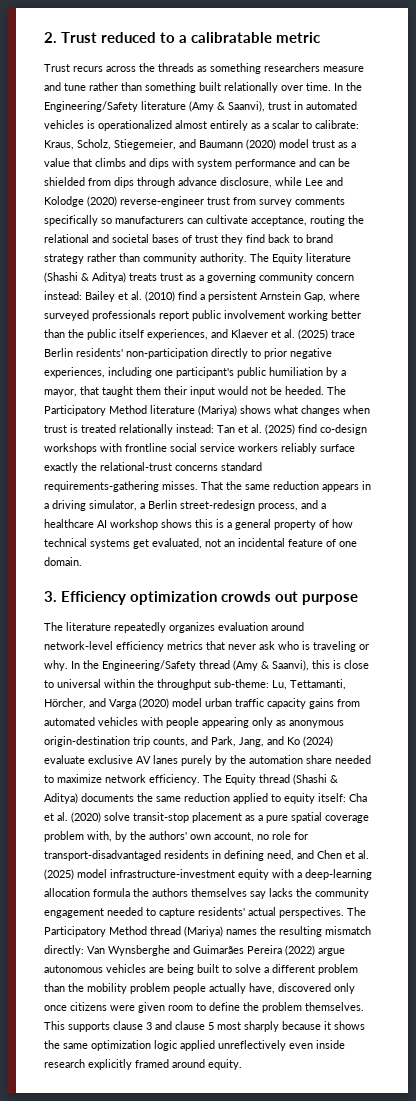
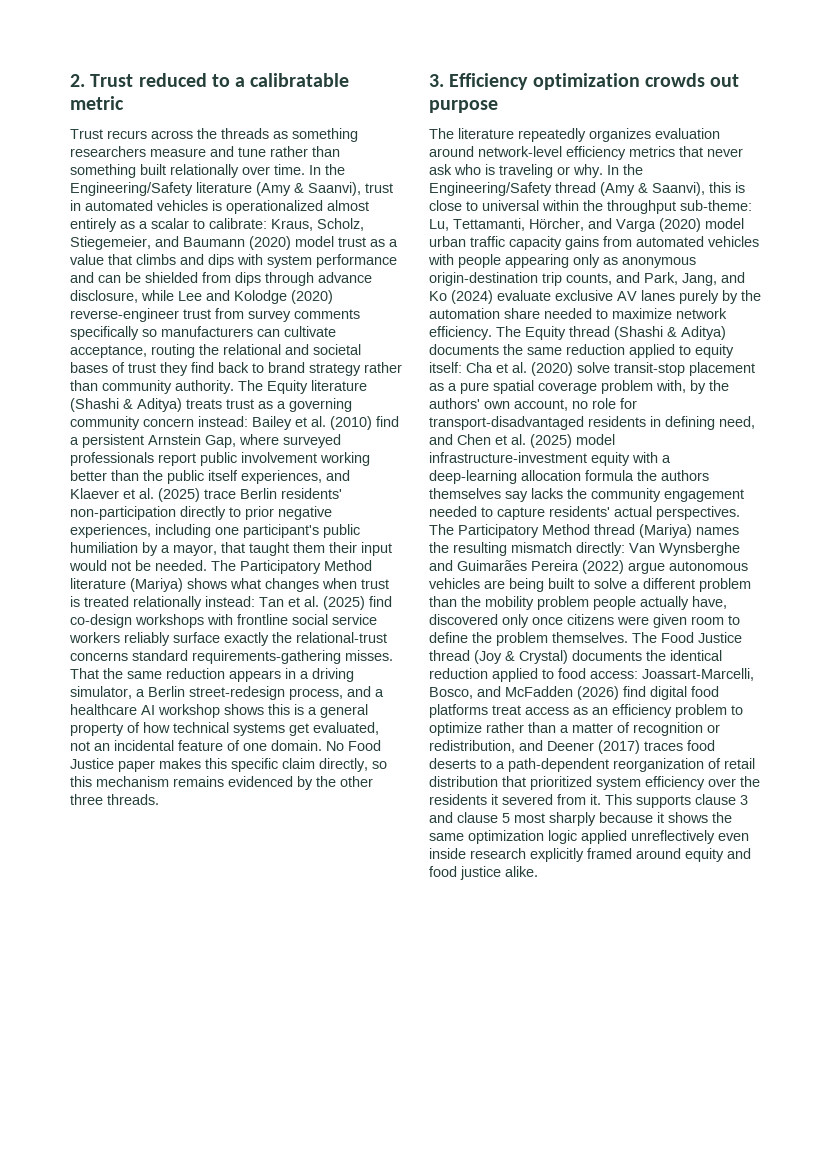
[285,386,324,395] heeded. -> [155,560,207,571] needed.
(82, 561) none -> [326,740,381,751] [70,758,387,772] [70,776,373,790] [70,794,159,805] No Food Justice paper makes this specific claim directly, so this mechanism remains evidenced by the other three threads.
(364, 1006) none -> [632,632,742,643] [429,650,722,664] [429,668,754,682] [429,686,719,700] [429,704,743,718] [429,722,720,736] [429,740,715,754] [429,758,755,772] [429,776,760,790] [429,794,601,805] The Food Justice thread (Joy & Crystal) documents the identical reduction applied to food access: Joassart-Marcelli, Bosco, and McFadden (2026) find digital food platforms treat access as an efficiency problem to optimize rather than a matter of recognition or redistribution, and Deener (2017) traces food deserts to a path-dependent reorganization of retail distribution that prioritized system efficiency over the residents it severed from it.
[208,1059,242,1070] equity. -> [685,848,751,862] [429,866,538,880] equity and food justice alike.

